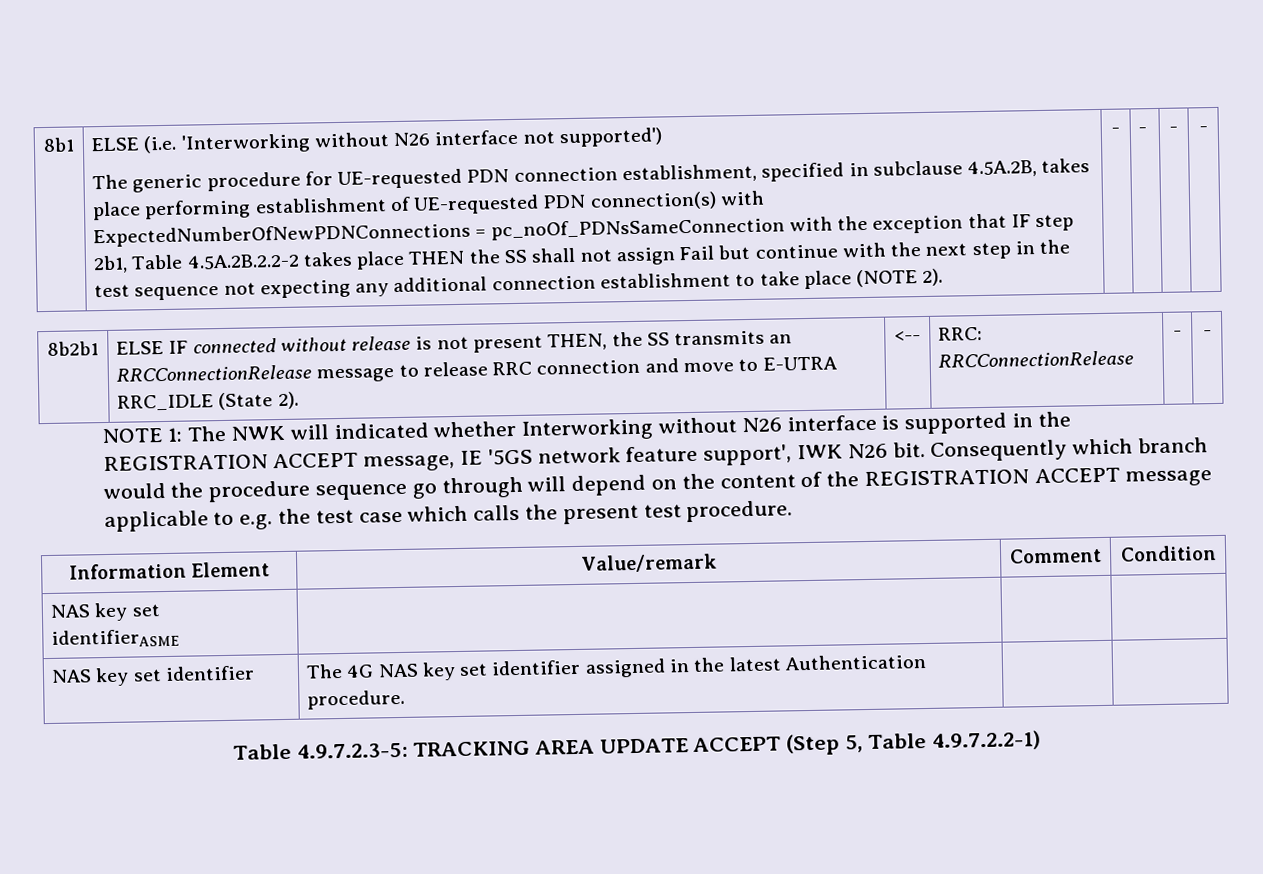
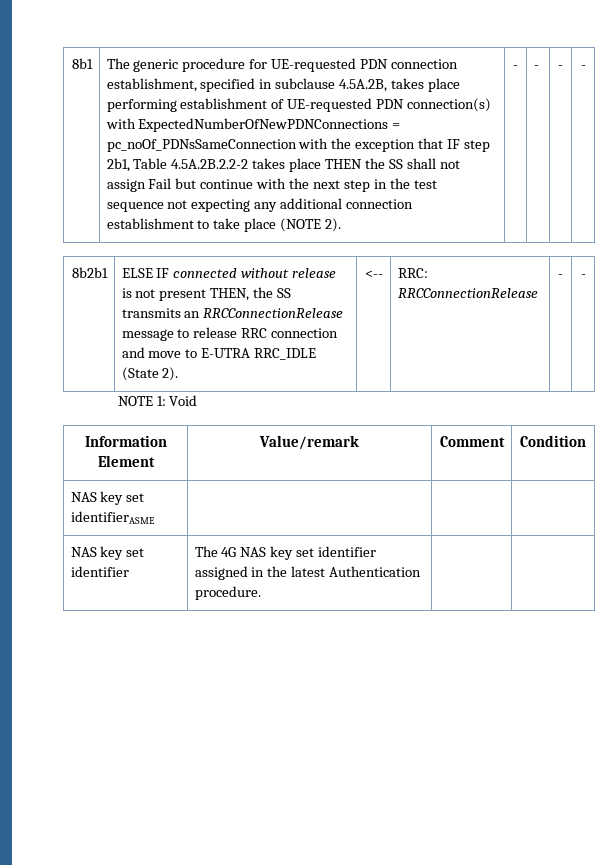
[91,127,664,154] ELSE (i.e. 'Interworking without N26 interface not supported') // -> (93, 63) none
[187,411,1071,442] [102,437,1209,472] [102,467,1212,503] [103,500,794,533] The NWK will indicated whether Interworking without N26 interface is supported in the REGISTRATION ACCEPT message, IE '5GS network feature support', IWK N26 bit. Consequently which branch would the procedure sequence go through will depend on the content of the REGISTRATION ACCEPT message applicable to e.g. the test case which calls the present test procedure. -> [169,395,198,406] Void
[233,730,1041,760] // Table 4.9.7.2.3-5: TRACKING AREA UPDATE ACCEPT (Step 5, Table 4.9.7.2.2-1) -> (261, 593) none

